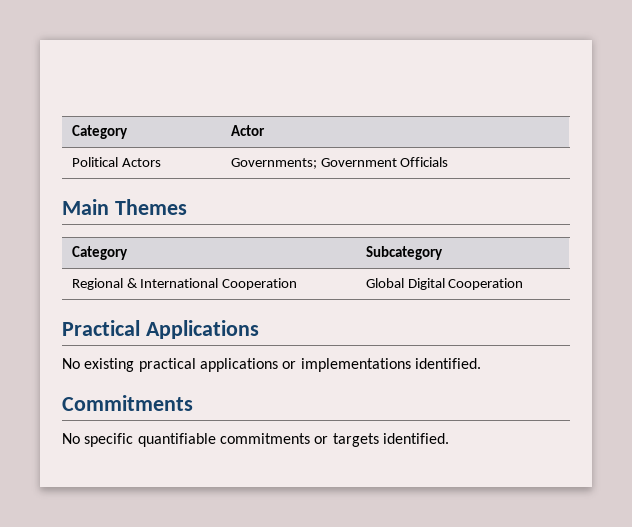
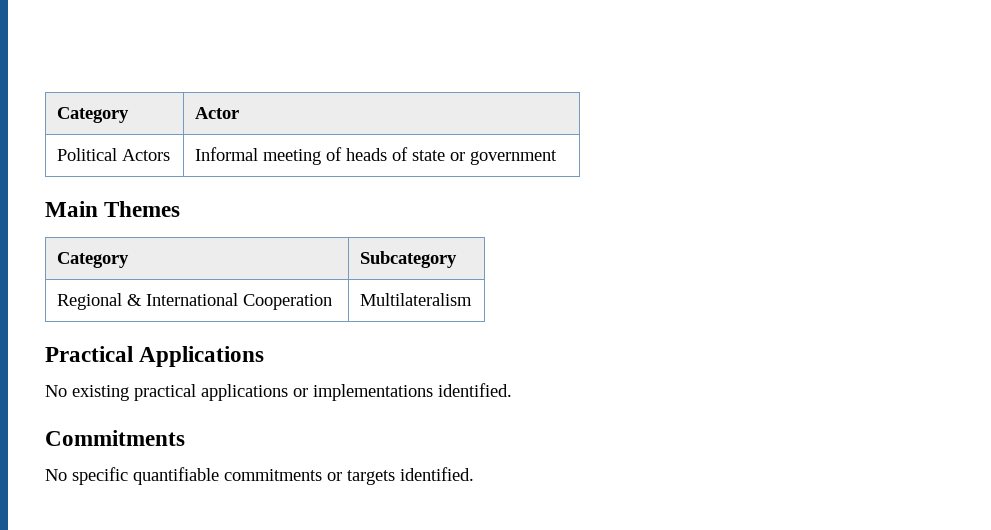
[230,157,449,169] Governments; Government Officials -> [194,147,557,165] Informal meeting of heads of state or government
[365,278,524,290] Global Digital Cooperation -> [359,293,472,306] Multilateralism

